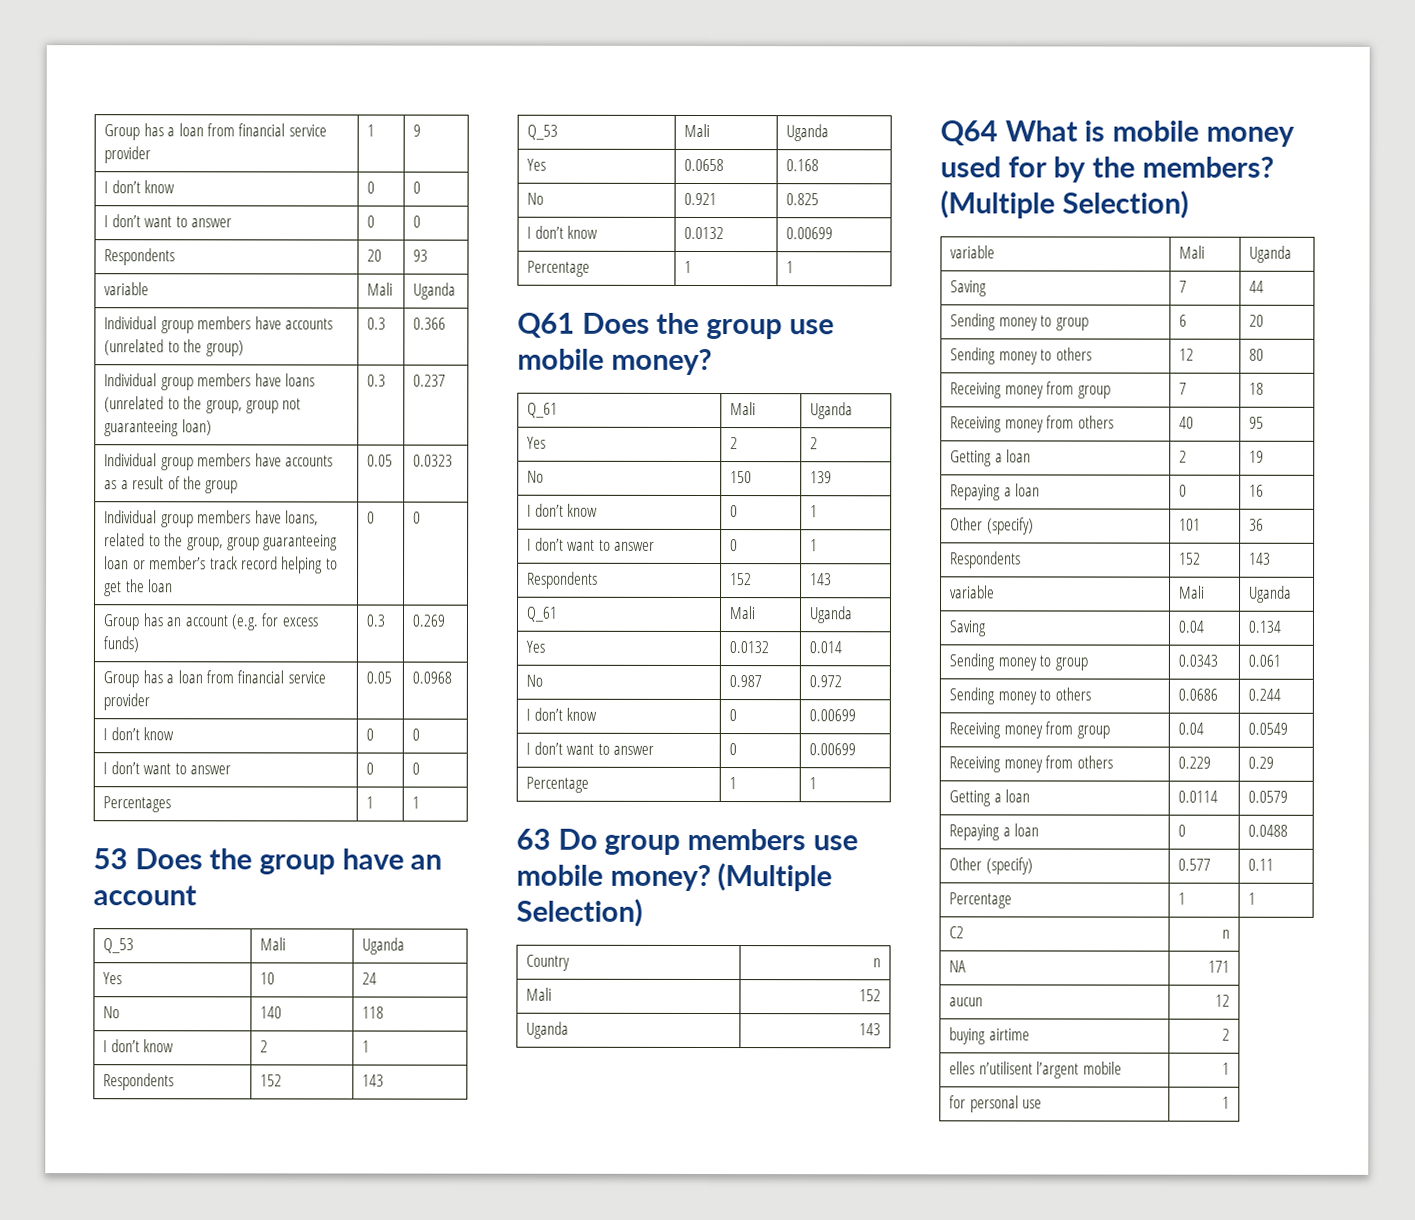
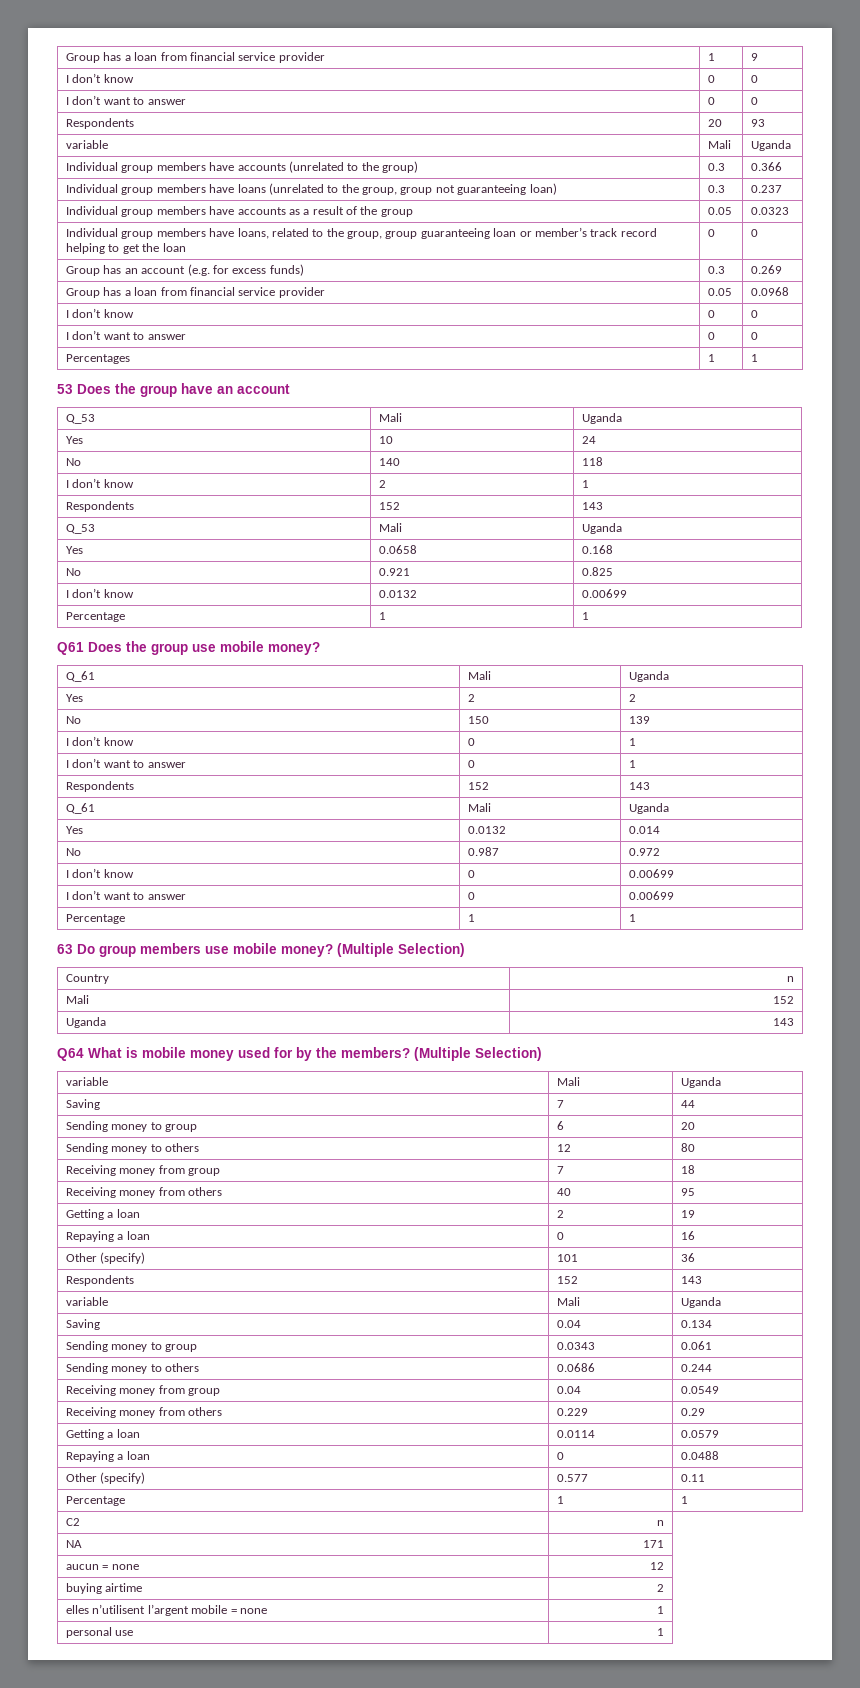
(984, 1002) none -> [102,1564,139,1570] = none
[1221,1062,1230,1075] [949,1095,967,1109] | 1 // for -> [230,1608,267,1614] [656,1606,664,1614] = none | 1 //

